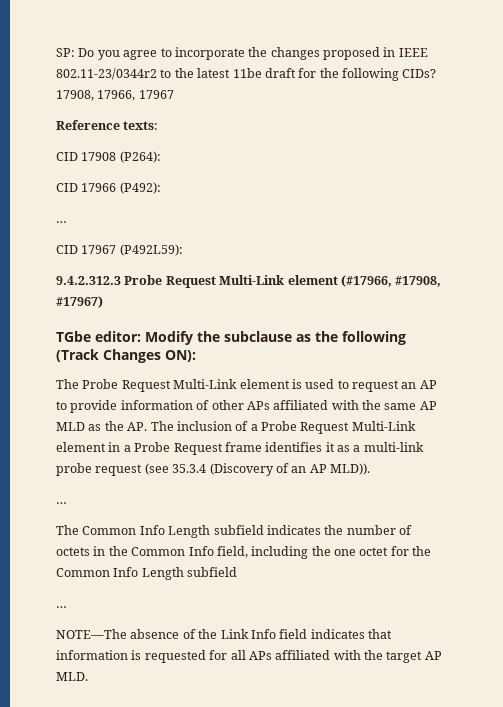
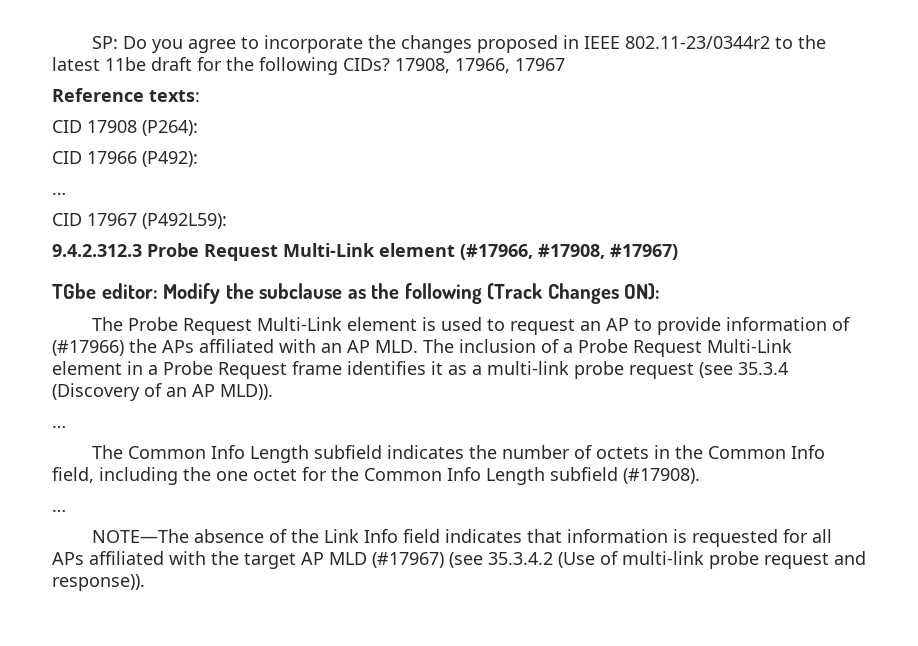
[211,400,437,410] [56,421,148,431] other APs affiliated with the same AP MLD as the AP. -> [52,339,418,356] (#17966) the APs affiliated with an AP MLD.
(238, 572) none -> [623,468,700,484] (#17908).
[56,672,88,681] MLD. -> [329,551,866,569] [52,574,145,591] MLD (#17967) (see 35.3.4.2 (Use of multi-link probe request and response)).

